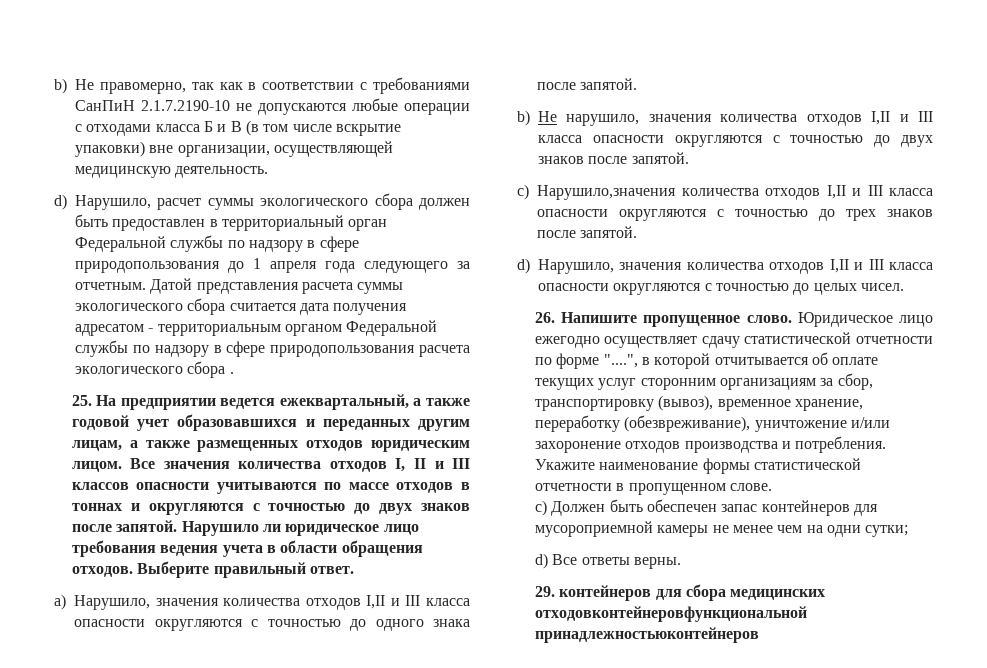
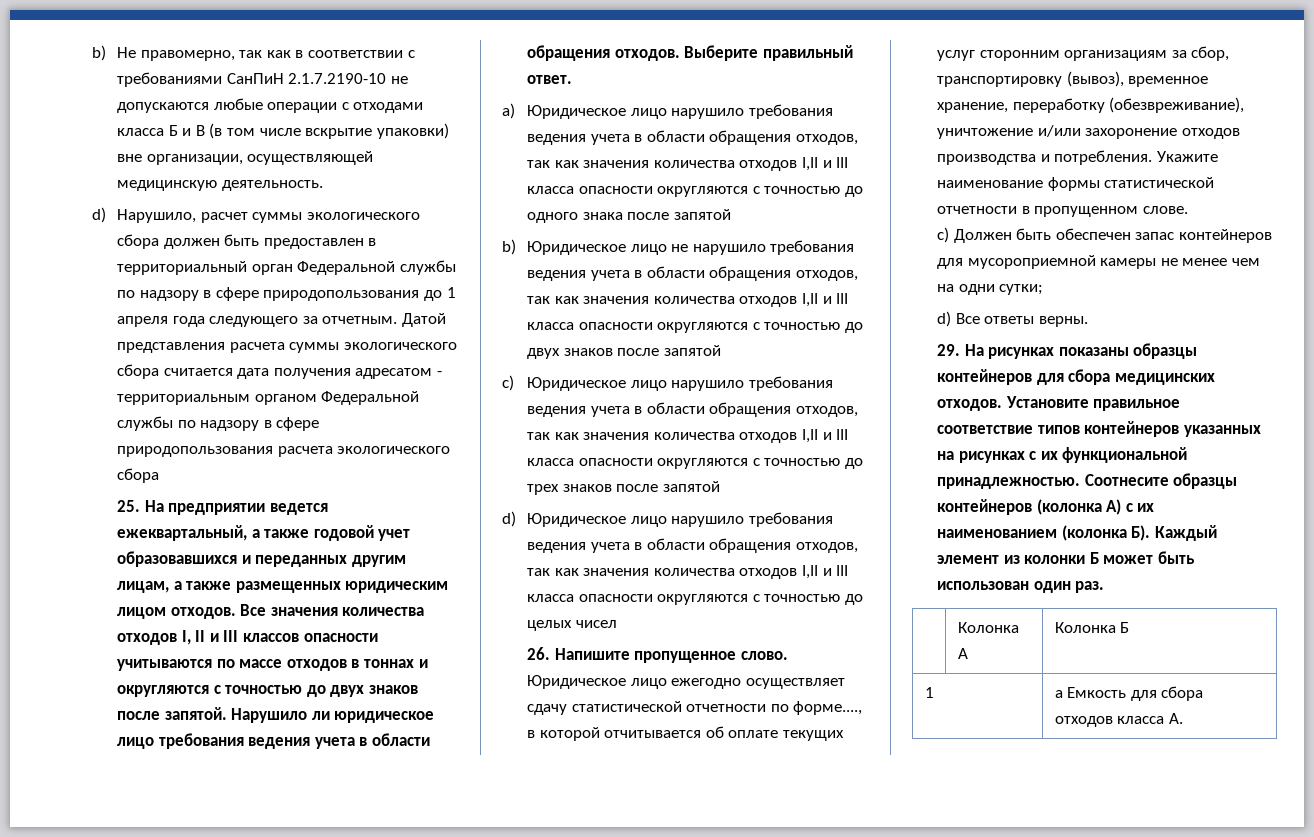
[229,372,234,374] . -> (159, 475) none
[306,440,471,452] [71,461,122,472] отходов юридическим лицом. -> [345,581,449,593] [116,607,236,619] юридическим лицом отходов.
[74,595,150,610] Нарушило, -> [526,104,833,119] [526,130,858,145] [526,160,579,168] Юридическое лицо нарушило требования ведения учета в области обращения отходов, так как
[580,78,638,90] [517,110,640,126] запятой. // b) Не нарушило, -> [673,209,731,220] [502,239,855,255] [526,266,858,281] [526,296,579,304] запятой // b) Юридическое лицо не нарушило требования ведения учета в области обращения отходов, так как
[631,152,689,164] [517,184,676,200] запятой. // c) Нарушило,значения -> [663,345,721,356] [502,375,833,391] [526,402,858,417] [526,432,650,440] запятой // c) Юридическое лицо нарушило требования ведения учета в области обращения отходов, так как значения
[580,226,638,238] [517,258,614,274] запятой. // d) Нарушило, -> [662,481,720,492] [502,511,833,527] [526,538,858,553] [526,568,579,576] запятой // d) Юридическое лицо нарушило требования ведения учета в области обращения отходов, так как
[860,283,904,291] чисел. -> [575,620,617,628] чисел
[556,353,638,369] форме "....", -> [793,701,863,715] форме....,
[559,584,826,601] [534,606,807,622] [534,627,759,643] контейнеров для сбора медицинских отходовконтейнеровфункциональной принадлежностьюконтейнеров -> [964,343,1198,359] [936,369,1215,385] [936,396,1181,411] [936,421,1261,437] [936,447,1188,463] [936,473,1238,489] [936,499,1155,515] [936,525,1217,541] [936,551,1195,564] [936,581,1105,593] [957,622,1019,633] [957,648,968,659] [1054,622,1130,633] [924,687,934,698] [1054,686,1204,701] [1054,713,1183,727] На рисунках показаны образцы контейнеров для сбора медицинских отходов. Установите правильное соответствие типов контейнеров указанных на рисунках с их функциональной принадлежностью. Соотнесите образцы контейнеров (колонка А) с их наименованием (колонка Б). Каждый элемент из колонки Б может быть использован один раз. // | Колонка А | Колонка Б // 1 | a Емкость для сбора отходов класса А.

